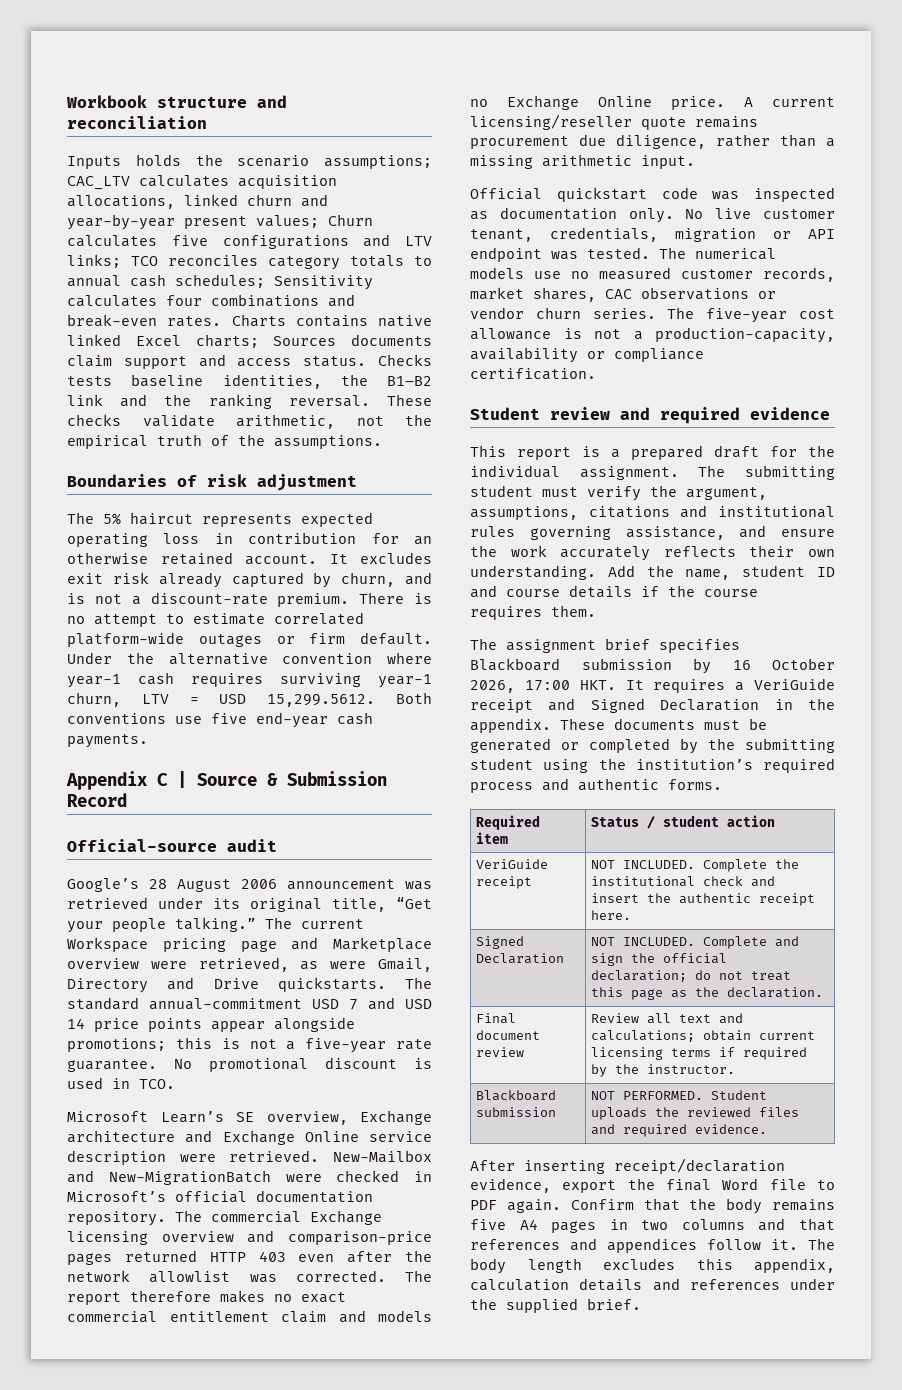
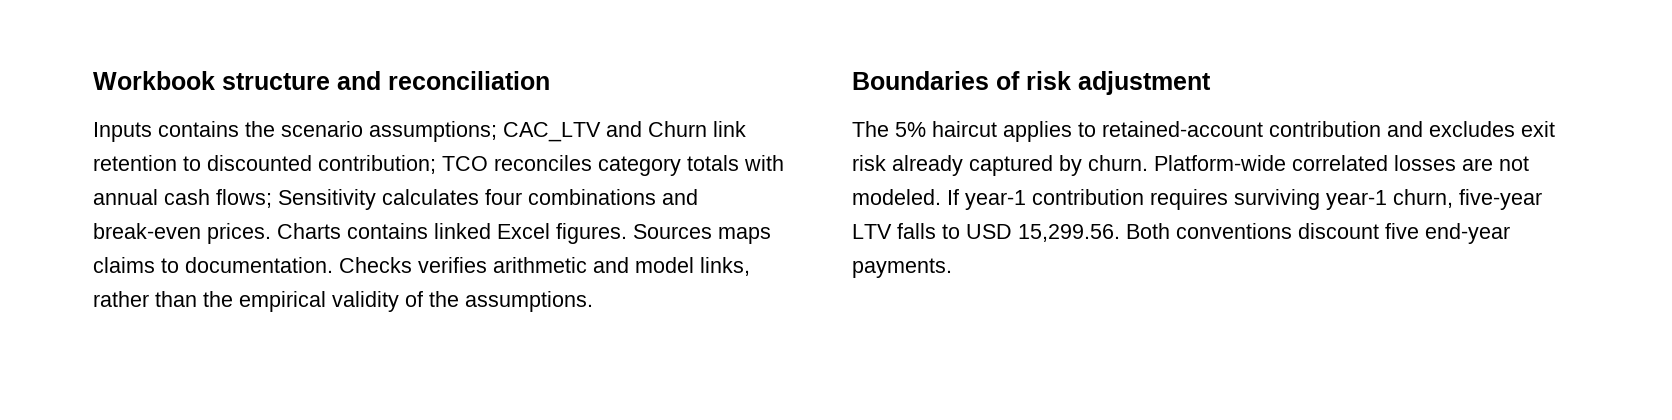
[135,154,181,166] holds -> [158,121,239,137] contains
[139,175,337,189] [67,194,328,209] [67,214,373,230] [67,234,432,249] [67,254,121,268] calculates acquisition allocations, linked churn and year-by-year present values; Churn calculates five configurations and LTV links; -> [606,121,746,137] [93,155,436,174] and Churn link retention to discounted contribution;
[414,256,432,266] to -> [744,155,784,171] with
[175,274,265,288] schedules; -> [216,189,272,208] flows;
[167,316,222,327] rates. -> [207,223,271,244] prices.
[378,315,432,327] native -> (428, 231) none
[195,334,432,348] [67,354,433,369] [67,374,432,389] [67,394,432,409] [67,414,384,429] charts; Sources documents claim support and access status. Checks tests baseline identities, the B1–B2 link and the ranking reversal. These checks validate arithmetic, not -> [556,223,771,244] [93,257,750,276] [93,291,197,307] figures. Sources maps claims to documentation. Checks verifies arithmetic and model links, rather than
[157,434,202,446] truth -> [332,291,399,312] validity
[202,512,373,527] [67,532,432,547] [67,552,348,565] represents expected operating loss in contribution for an otherwise retained account. It -> [1003,121,1423,142] applies to retained-account contribution and
[341,572,432,587] [67,592,432,607] [67,612,364,627] [67,632,432,647] [67,652,432,665] [67,672,432,688] [67,692,376,707] churn, and is not a discount-rate premium. There is no attempt to estimate correlated platform-wide outages or firm default. Under the alternative convention where year-1 cash requires surviving year-1 churn, LTV = USD 15,299.5612. -> [1088,155,1529,171] [852,189,1542,210] [852,223,1120,242] churn. Platform-wide correlated losses are not modeled. If year-1 contribution requires surviving year-1 churn, five-year LTV falls to USD 15,299.56.
[175,716,202,724] use -> [1298,223,1379,239] discount
[337,712,373,725] cash -> (1510, 233) none
[66,771,387,790] [67,793,127,807] [67,839,277,852] [67,878,432,892] [67,897,432,912] [67,917,364,933] [67,937,432,952] [67,957,432,972] [67,977,432,993] [67,997,432,1010] [67,1017,355,1032] [67,1037,432,1053] [67,1057,432,1072] [67,1077,175,1089] [67,1110,432,1125] [67,1130,432,1145] [67,1150,432,1165] [67,1170,432,1185] [67,1190,373,1203] [67,1210,382,1226] [67,1230,432,1245] [67,1250,432,1265] [67,1270,432,1283] [67,1290,346,1305] [67,1310,432,1323] [470,95,835,110] [470,114,758,130] [470,134,835,149] [470,154,695,169] [470,187,835,202] [470,207,835,223] [470,227,835,242] [470,247,776,262] [470,267,835,282] [470,287,776,302] [470,307,835,323] [470,327,835,343] [470,347,704,363] [470,368,596,380] [470,407,830,424] [470,445,835,460] [470,465,835,480] [470,485,767,501] [470,505,835,520] [470,525,835,540] [470,545,835,561] [470,565,835,580] [470,585,758,598] [470,605,596,620] [470,638,740,653] [470,658,835,674] [470,678,835,693] [470,698,835,713] [470,718,767,733] [470,738,835,754] [470,758,835,773] [470,778,722,793] [476,815,541,830] [476,832,509,844] [591,815,776,829] [476,859,549,869] [476,876,533,889] [591,859,800,872] [591,876,776,887] [591,893,816,906] [591,910,632,920] [476,936,525,949] [476,953,565,964] [591,936,800,949] [591,953,728,966] [591,970,792,982] [591,987,824,1000] [476,1013,517,1024] [476,1030,541,1040] [476,1047,525,1057] [591,1013,744,1024] [591,1030,816,1042] [591,1047,808,1060] [591,1064,736,1077] [476,1090,557,1101] [476,1107,557,1117] [591,1090,768,1100] [591,1107,800,1120] [591,1124,768,1137] [470,1158,785,1174] [470,1178,835,1193] [470,1198,835,1214] [470,1218,835,1233] [470,1238,835,1253] [470,1258,835,1274] [470,1278,835,1291] [470,1298,641,1313] // Appendix C | Source & Submission Record // Official-source audit // Google’s 28 August 2006 announcement was retrieved under its original title, “Get your people talking.” The current Workspace pricing page and Marketplace overview were retrieved, as were Gmail, Directory and Drive quickstarts. The standard annual-commitment USD 7 and USD 14 price points appear alongside promotions; this is not a five-year rate guarantee. No promotional discount is used in TCO. // Microsoft Learn’s SE overview, Exchange architecture and Exchange Online service description were retrieved. New-Mailbox and New-MigrationBatch were checked in Microsoft’s official documentation repository. The commercial Exchange licensing overview and comparison-price pages returned HTTP 403 even after the network allowlist was corrected. The report therefore makes no exact commercial entitlement claim and models no Exchange Online price. A current licensing/reseller quote remains procurement due diligence, rather than a missing arithmetic input. // Official quickstart code was inspected as documentation only. No live customer tenant, credentials, migration or API endpoint was tested. The numerical models use no measured customer records, market shares, CAC observations or vendor churn series. The five-year cost allowance is not a production-capacity, availability or compliance certification. // Student review and required evidence // This report is a prepared draft for the individual assignment. The submitting student must verify the argument, assumptions, citations and institutional rules governing assistance, and ensure the work accurately reflects their own understanding. Add the name, student ID and course details if the course requires them. // The assignment brief specifies Blackboard submission by 16 October 2026, 17:00 HKT. It requires a VeriGuide receipt and Signed Declaration in the appendix. These documents must be generated or completed by the submitting student using the institution’s required process and authentic forms. // Required item | Status / student action // VeriGuide receipt | NOT INCLUDED. Complete the institutional check and insert the authentic receipt here. // Signed Declaration | NOT INCLUDED. Complete and sign the official declaration; do not treat this page as the declaration. // Final document review | Review all text and calculations; obtain current licensing terms if required by the instructor. // Blackboard submission | NOT PERFORMED. Student uploads the reviewed files and required evidence. // After inserting receipt/declaration evidence, export the final Word file to PDF again. Confirm that the body remains five A4 pages in two columns and that references and appendices follow it. The body length excludes this appendix, calculation details and references under the supplied brief. -> (952, 268) none

